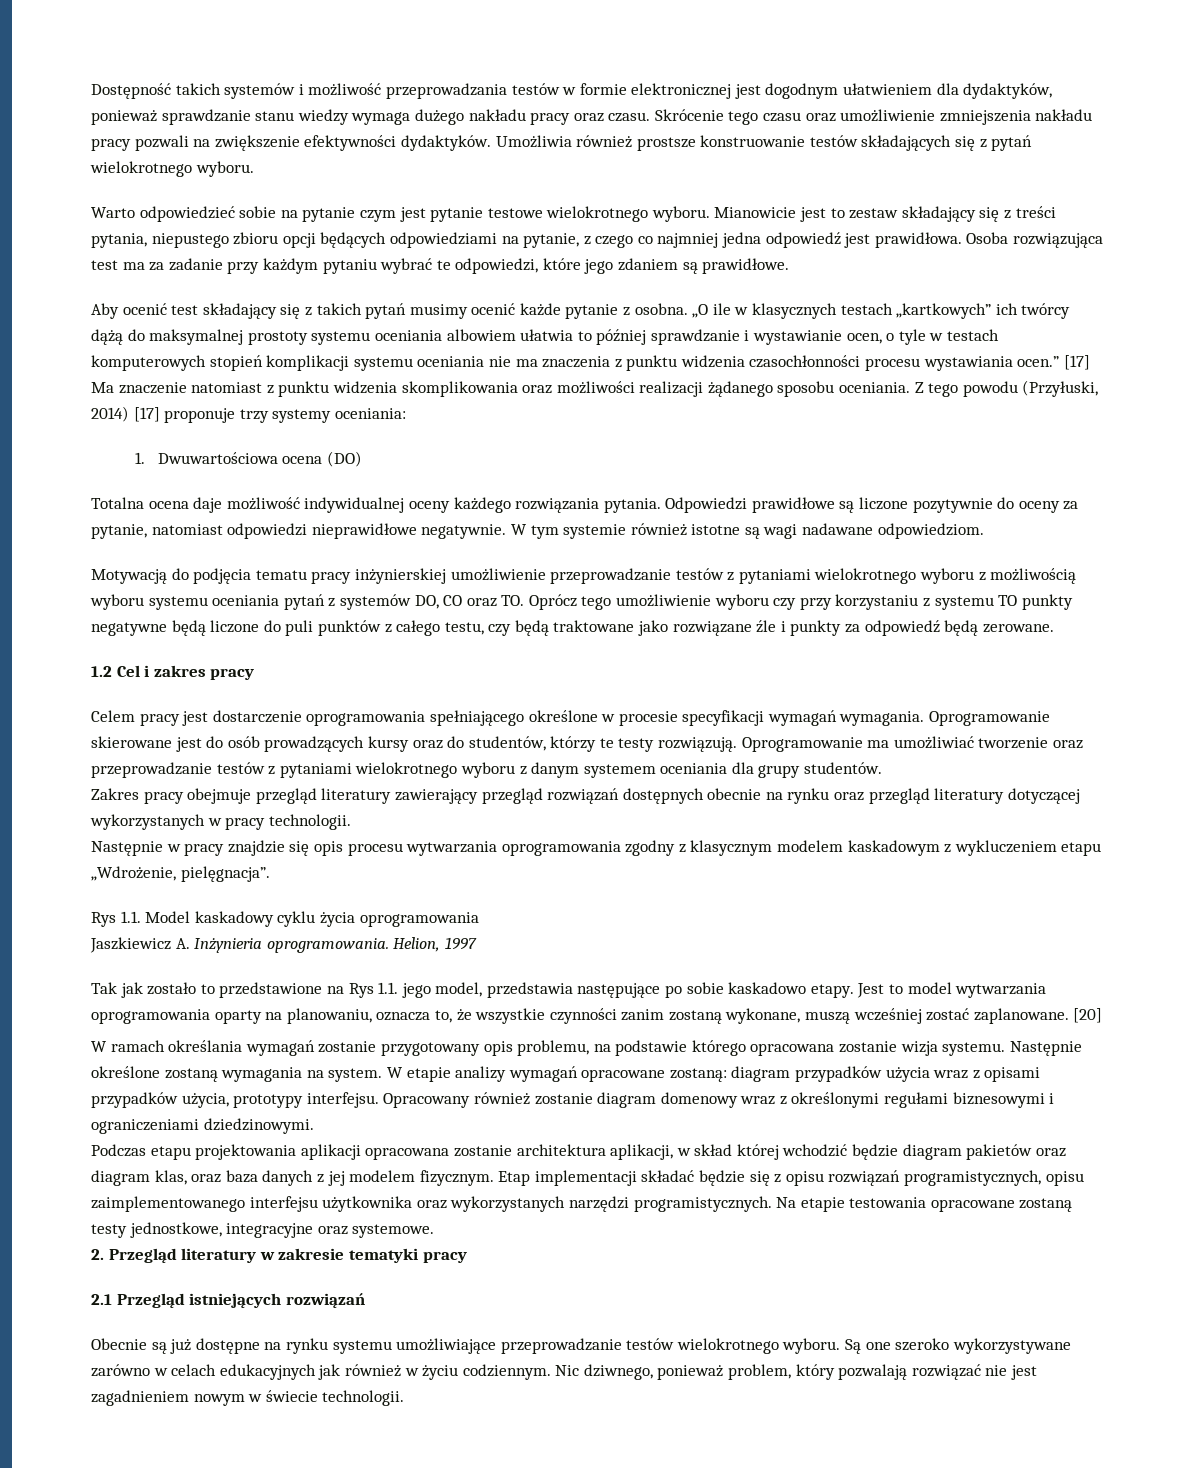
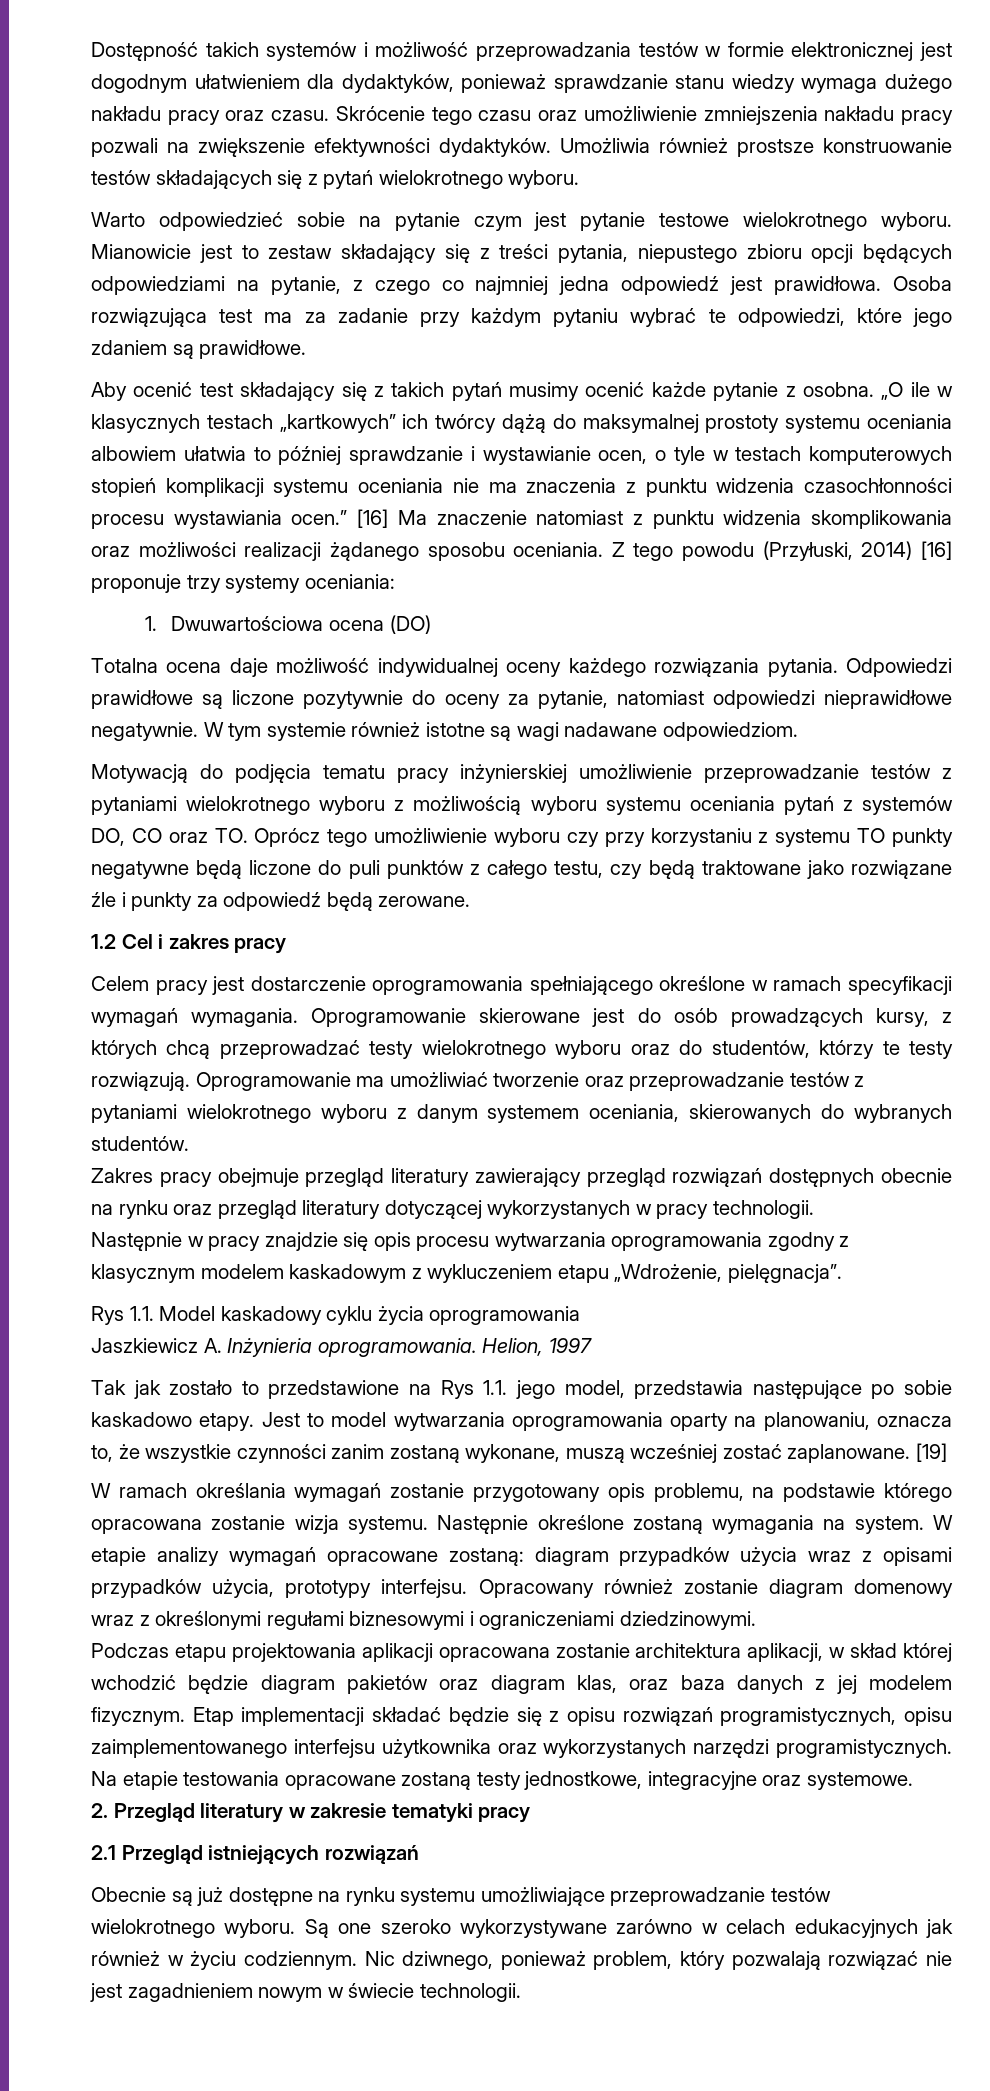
[1063,355,1090,370] [17] -> [357,509,389,528] [16]
[133,407,160,422] [17] -> [920,541,952,560] [16]
[618,711,678,726] procesie -> [773,976,842,991] ramach
[367,736,409,752] kursy -> [875,1008,952,1027] [91,1040,622,1059] kursy, z których chcą przeprowadzać testy wielokrotnego wyboru
[660,762,801,778] oceniania dla grupy -> [589,1104,953,1123] oceniania, skierowanych do wybranych
[1073,1008,1103,1023] [20] -> [915,1443,947,1462] [19]

